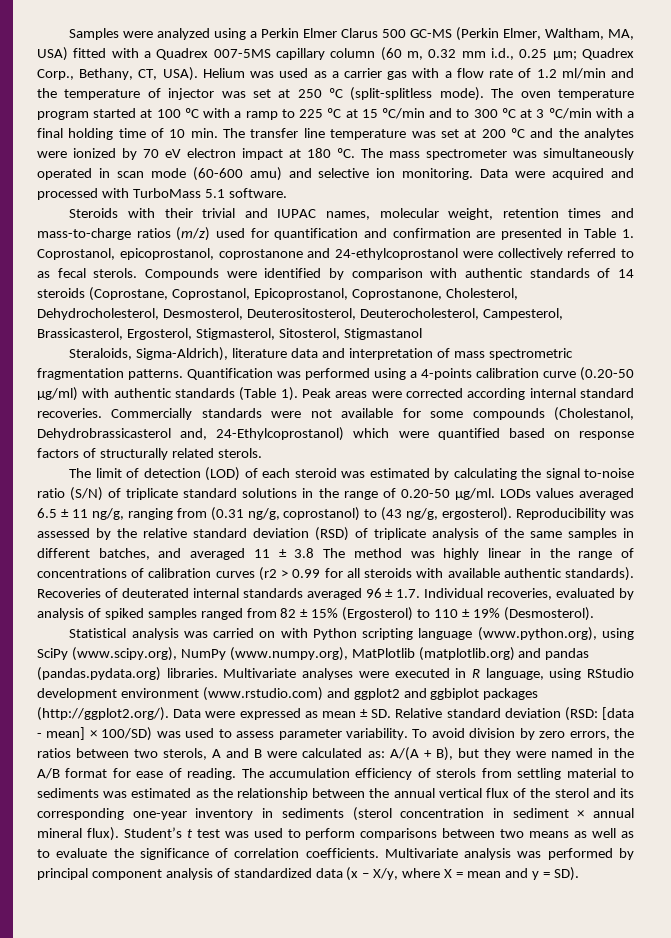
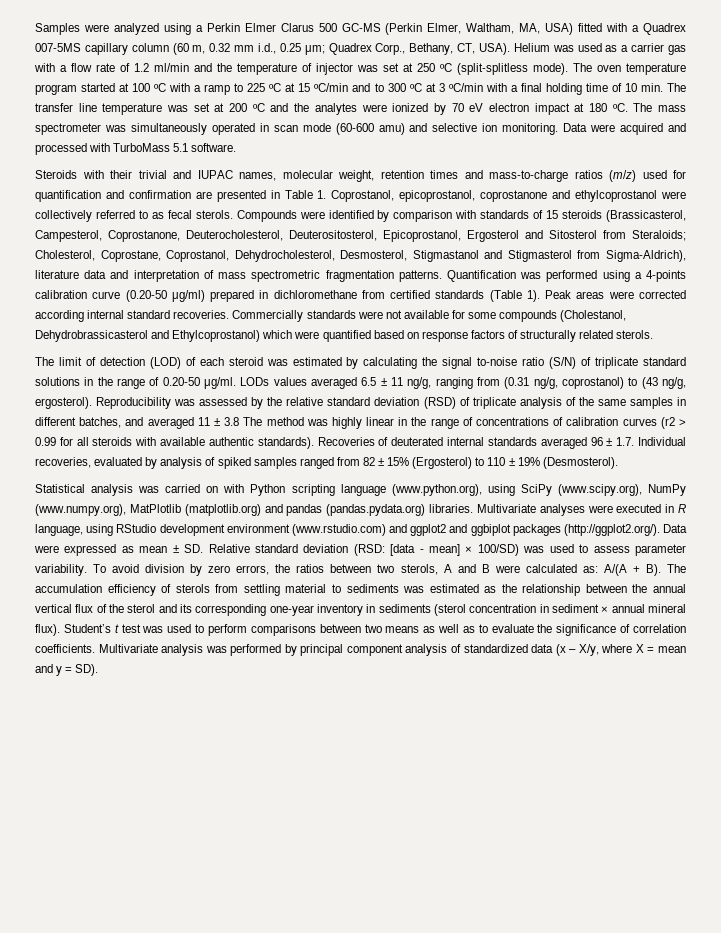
[335,248,458,260] 24-ethylcoprostanol -> [575,190,658,202] ethylcoprostanol
[465,268,523,278] authentic -> (477, 214) none
[618,269,634,278] [37,287,518,301] [37,308,563,320] [37,328,422,340] [69,348,133,360] 14 steroids (Coprostane, Coprostanol, Epicoprostanol, Coprostanone, Cholesterol, Dehydrocholesterol, Desmosterol, Deuterositosterol, Deuterocholesterol, Campesterol, Brassicasterol, Ergosterol, Stigmasterol, Sitosterol, Stigmastanol // Steraloids, -> [546,210,686,222] [35,230,686,242] [35,250,601,262] 15 steroids (Brassicasterol, Campesterol, Coprostanone, Deuterocholesterol, Deuterositosterol, Epicoprostanol, Ergosterol and Sitosterol from Steraloids; Cholesterol, Coprostane, Coprostanol, Dehydrocholesterol, Desmosterol, Stigmastanol and Stigmasterol from
[82,388,172,398] with authentic -> [210,290,431,302] prepared in dichloromethane from certified
[180,427,345,441] and, 24-Ethylcoprostanol) -> [151,330,261,342] and Ethylcoprostanol)
[435,747,634,761] [37,768,237,780] B), but they were named in the A/B format for ease of reading. -> [645,564,661,576] B).

